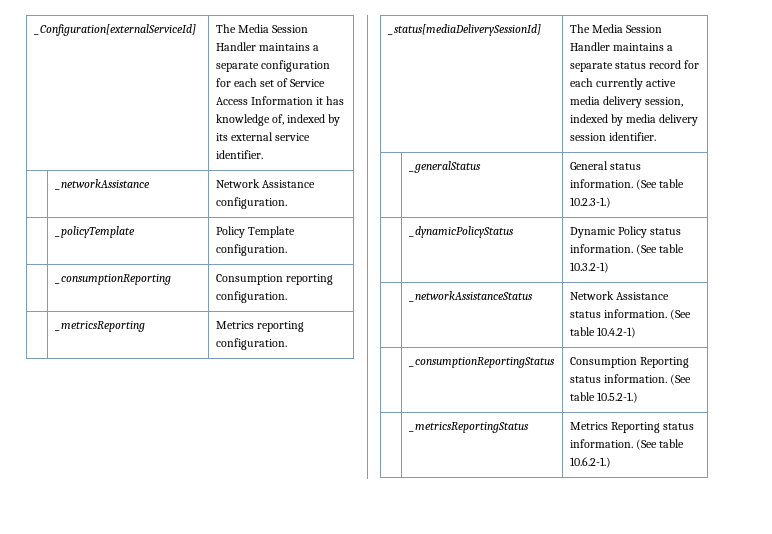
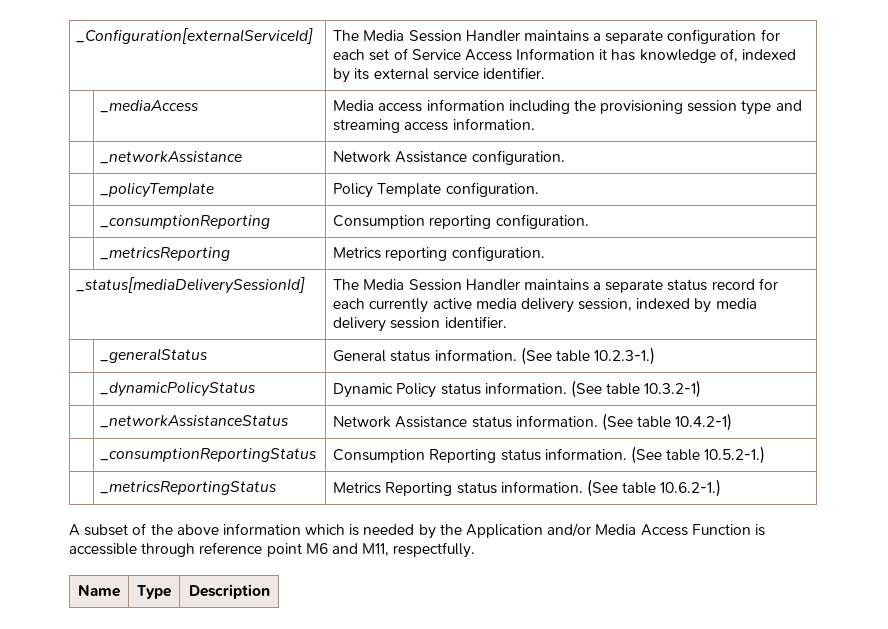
(263, 154) none -> [100,100,200,113] [333,99,802,115] [333,118,535,133] // | _mediaAccess | Media access information including the provisioning session type and streaming access information.
(611, 462) none -> [69,523,765,539] [69,542,476,558] [78,585,120,597] [137,585,171,599] [188,584,270,599] // A subset of the above information which is needed by the Application and/or Media Access Function is accessible through reference point M6 and M11, respectfully. // Name | Type | Description

